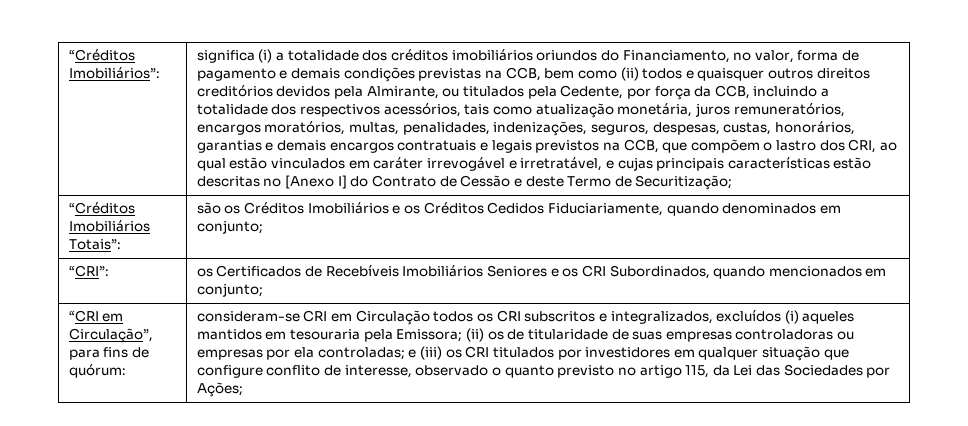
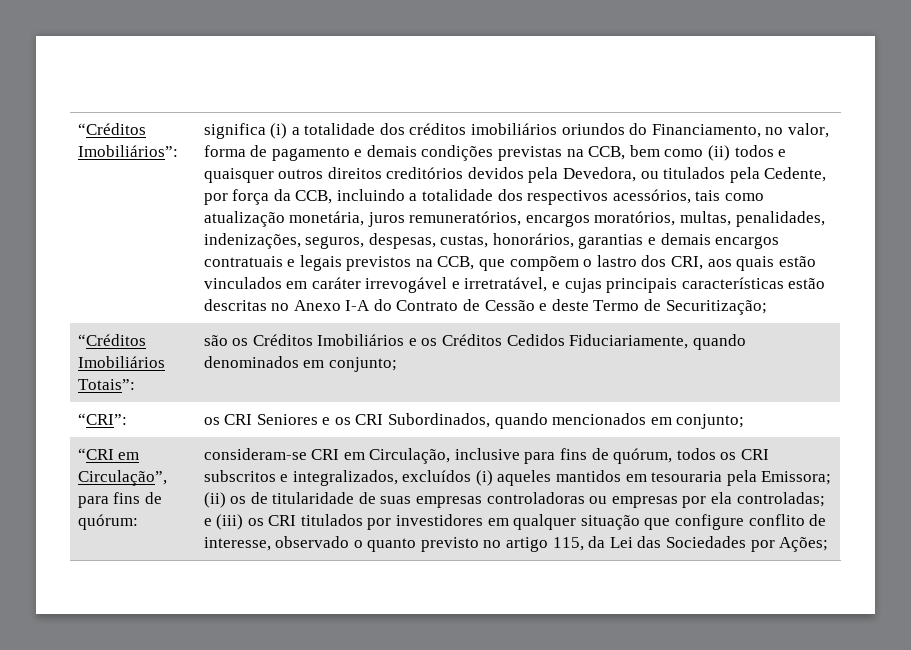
[366,86,439,99] Almirante, -> [563,167,637,182] Devedora,
[880,142,898,151] [196,158,226,171] ao qual -> [707,256,775,271] aos quais
[284,175,347,189] [Anexo I] -> [293,300,371,311] Anexo I-A
[216,265,484,277] Certificados de Recebíveis Imobiliários -> [224,414,253,425] CRI
[355,310,430,325] Circulação -> [369,448,673,464] Circulação, inclusive para fins de quórum,

